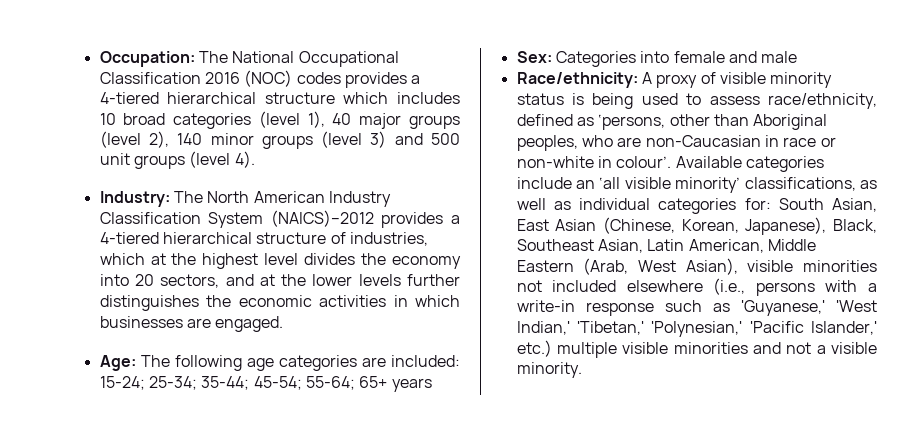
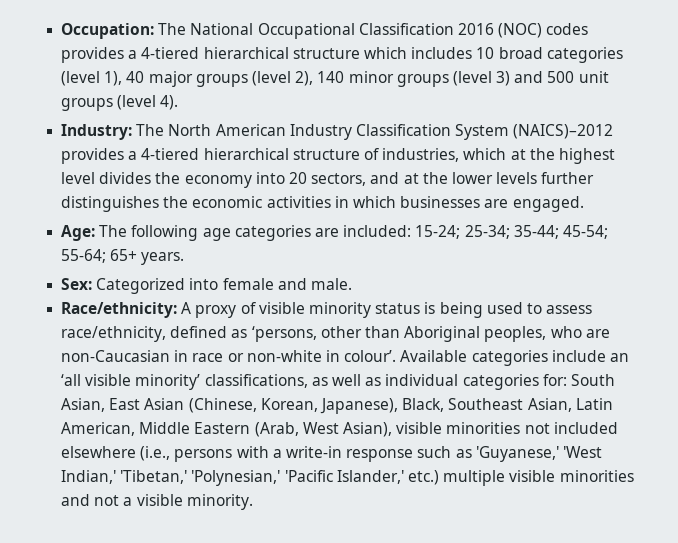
[391,378,432,392] years -> [141,252,185,265] years.
[555,51,636,67] Categories -> [96,278,186,294] Categorized
[761,51,798,63] male -> [310,278,352,290] male.

